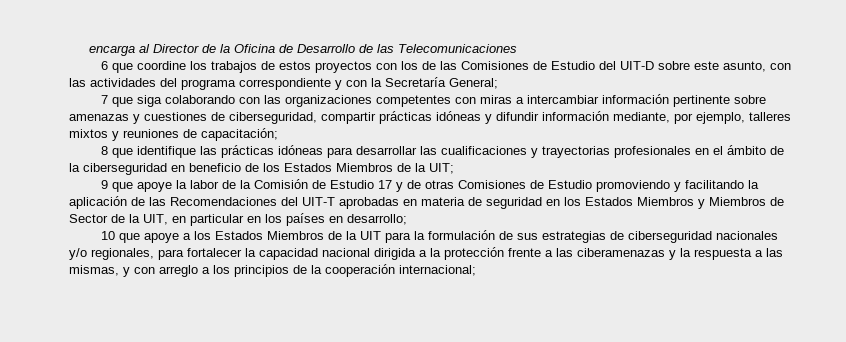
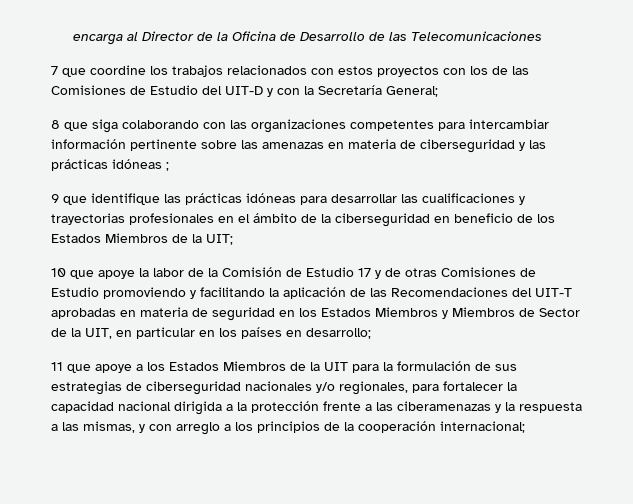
[101,61,109,70] 6 -> [51,66,58,75] 7
[261,61,276,70] de -> [227,65,334,75] relacionados con
[658,61,792,72] [69,78,331,90] sobre este asunto, con las actividades del programa correspondiente -> (263, 90) none
[101,95,109,104] 7 -> [51,120,60,129] 8
[455,95,525,104] con miras a -> [438,122,465,131] para
[69,111,791,124] [69,128,278,141] [101,146,109,155] amenazas y cuestiones de ciberseguridad, compartir prácticas idóneas y difundir información mediante, por ejemplo, talleres mixtos y reuniones de capacitación; // 8 -> [241,139,546,153] [51,159,169,171] [51,194,59,203] las amenazas en materia de ciberseguridad y las prácticas idóneas ; // 9
[101,180,109,189] 9 -> [51,268,66,277] 10
[101,231,116,240] 10 -> [51,362,63,371] 11

